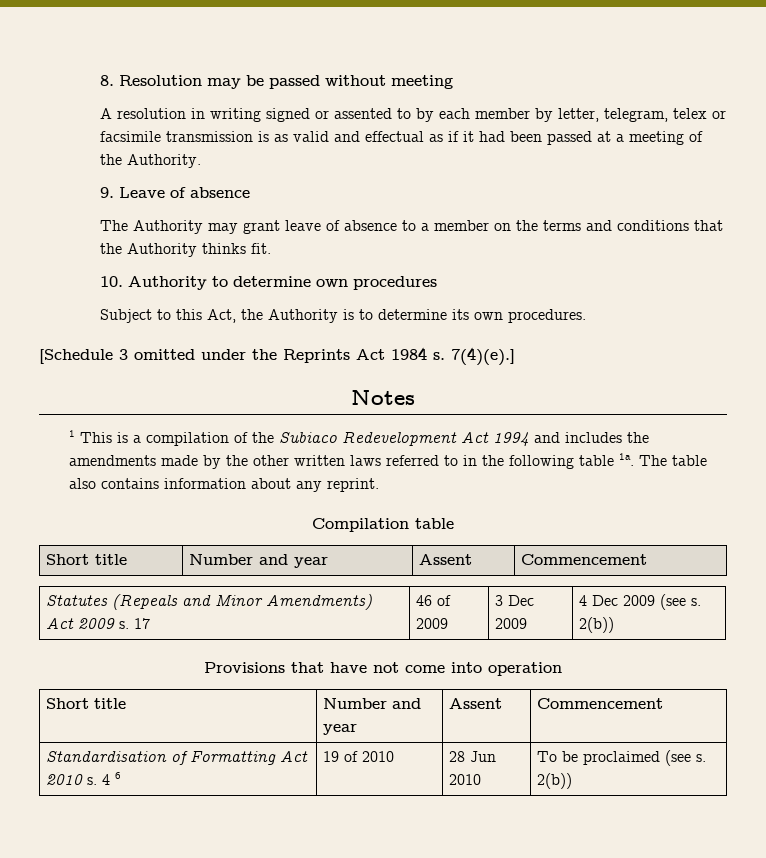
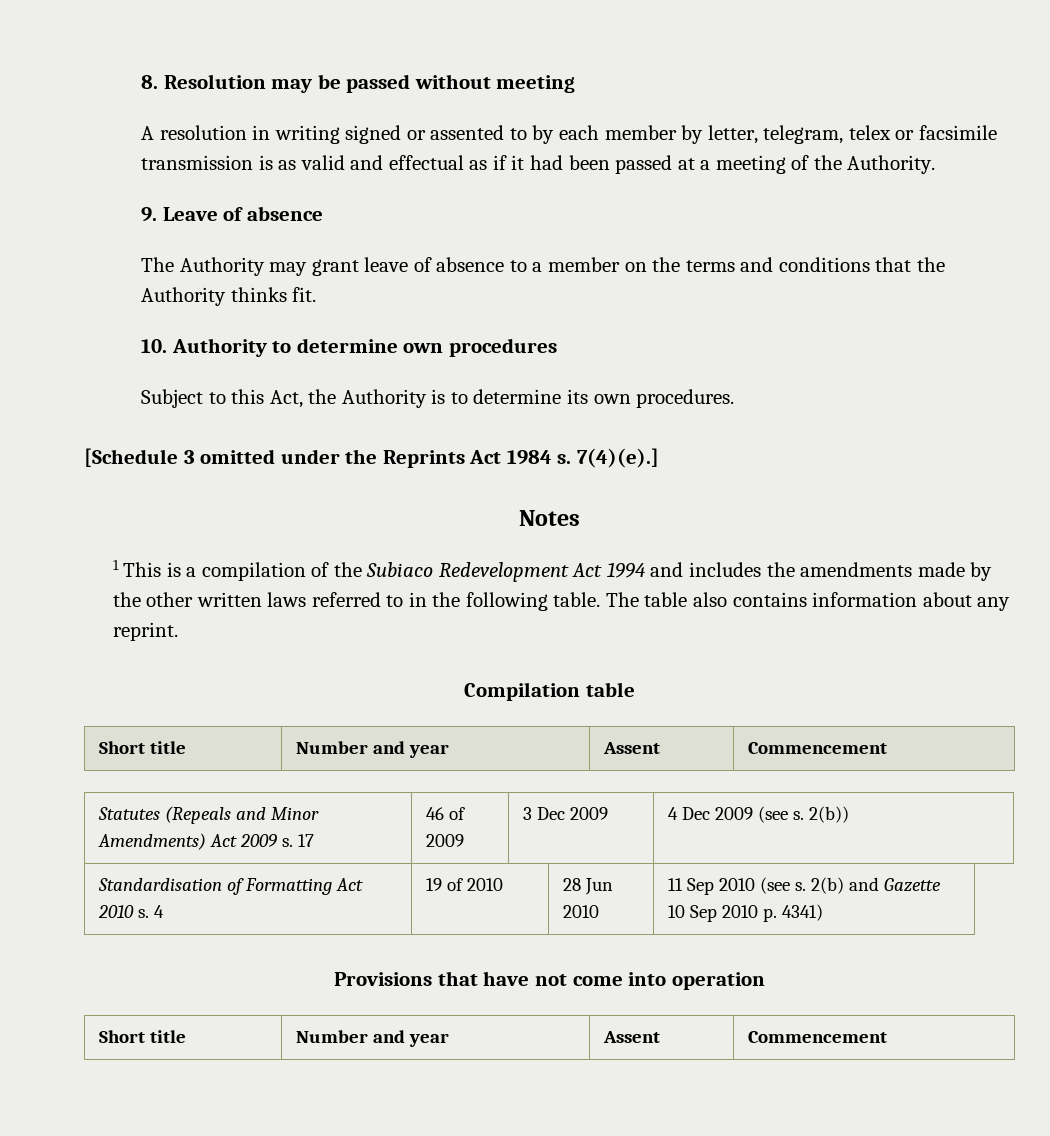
[579,453,635,466] table 1a. -> [553,592,601,607] table.
(614, 625) none -> [97,878,363,895] [97,905,164,918] [425,878,503,891] [562,878,613,895] [562,905,599,918] [667,877,941,895] [667,904,823,922] // Standardisation of Formatting Act 2010 s. 4 | 19 of 2010 | 28 Jun 2010 | 11 Sep 2010 (see s. 2(b) and Gazette 10 Sep 2010 p. 4341)
[45,751,308,765] [45,772,121,785] [322,751,394,762] [448,751,496,762] [448,774,481,785] [536,750,706,766] [536,773,572,789] // Standardisation of Formatting Act 2010 s. 4 6 | 19 of 2010 | 28 Jun 2010 | To be proclaimed (see s. 2(b)) -> (887, 1037) none

